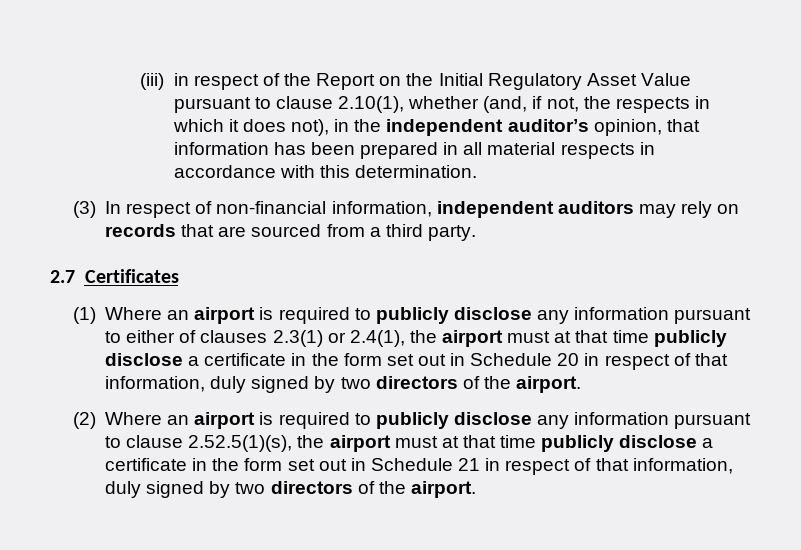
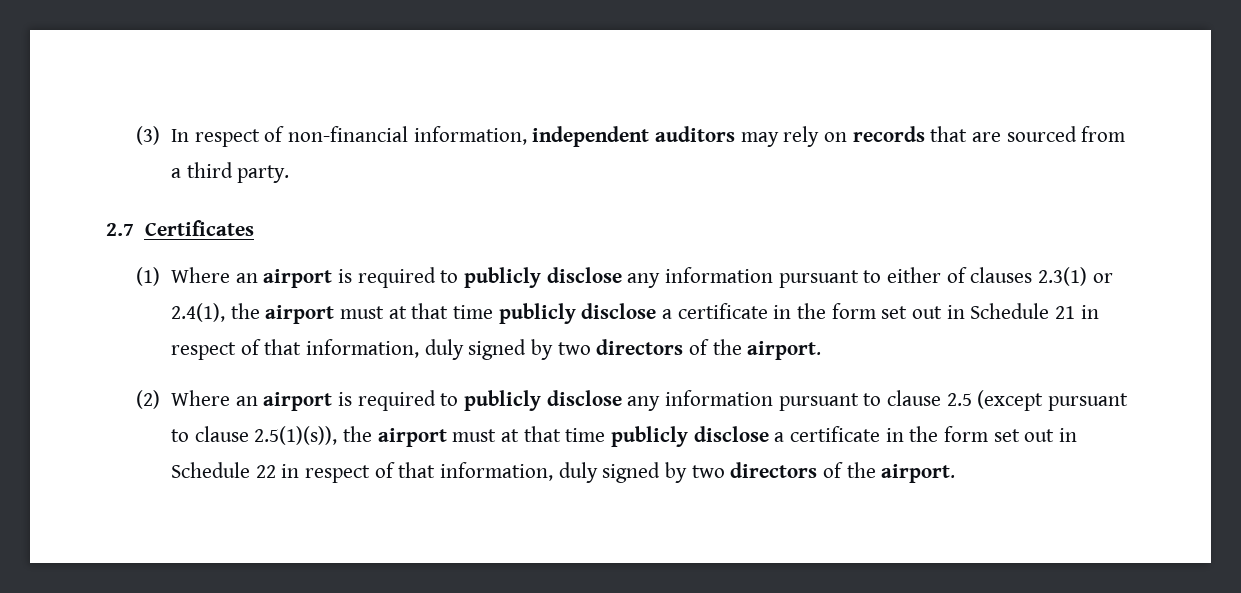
[140,73,691,90] [173,96,710,113] [172,119,700,136] [173,142,655,159] [173,165,477,178] (iii) in respect of the Report on the Initial Regulatory Asset Value pursuant to clause 2.10(1), whether (and, if not, the respects in which it does not), in the independent auditor’s opinion, that information has been prepared in all material respects in accordance with this determination. // -> (136, 135) none
[557,353,580,366] 20 -> [1054,306,1075,319] 21
[188,435,293,452] 2.52.5(1)(s), -> [946,390,1128,411] [170,426,338,445] 2.5 (except pursuant to clause 2.5(1)(s)),
[458,458,481,471] 21 -> [255,465,276,478] 22

